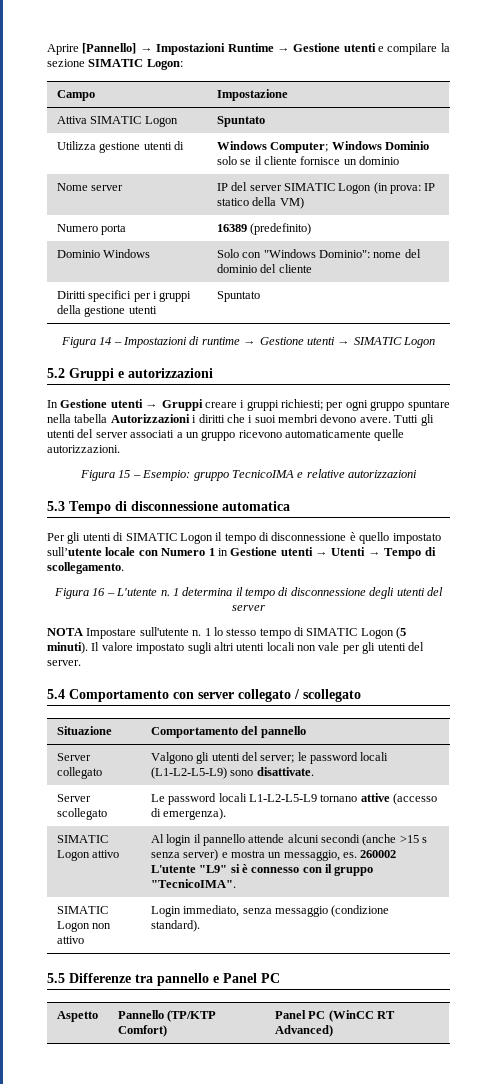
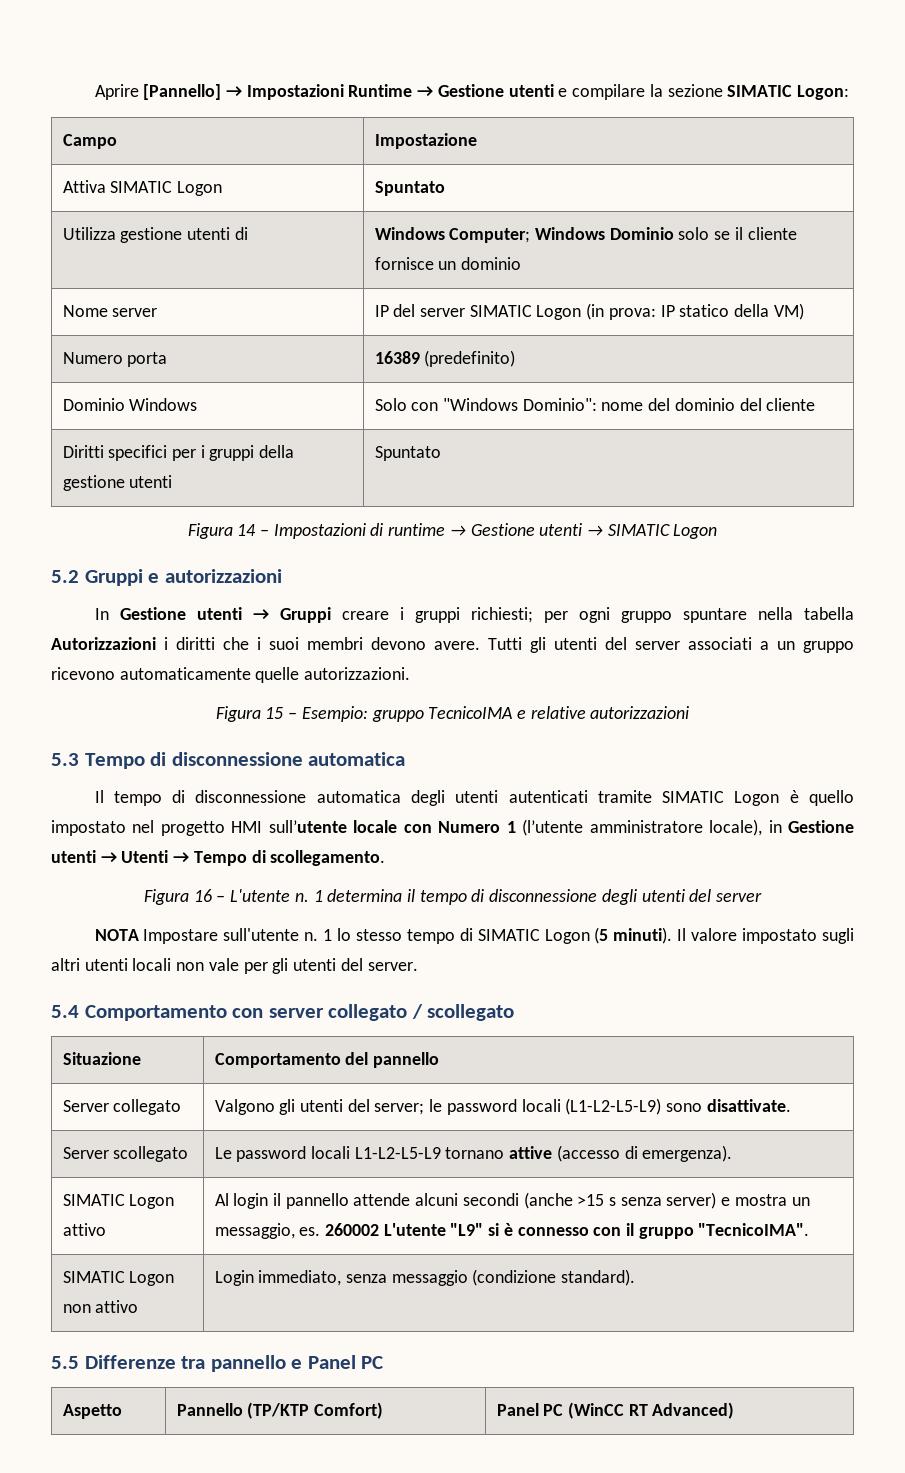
[47,532,441,544] Per gli utenti di SIMATIC Logon il tempo di disconnessione è quello impostato -> [94,790,854,806] [51,820,263,836] Il tempo di disconnessione automatica degli utenti autenticati tramite SIMATIC Logon è quello impostato nel progetto HMI
(215, 552) none -> [522,819,763,836] (l’utente amministratore locale),

